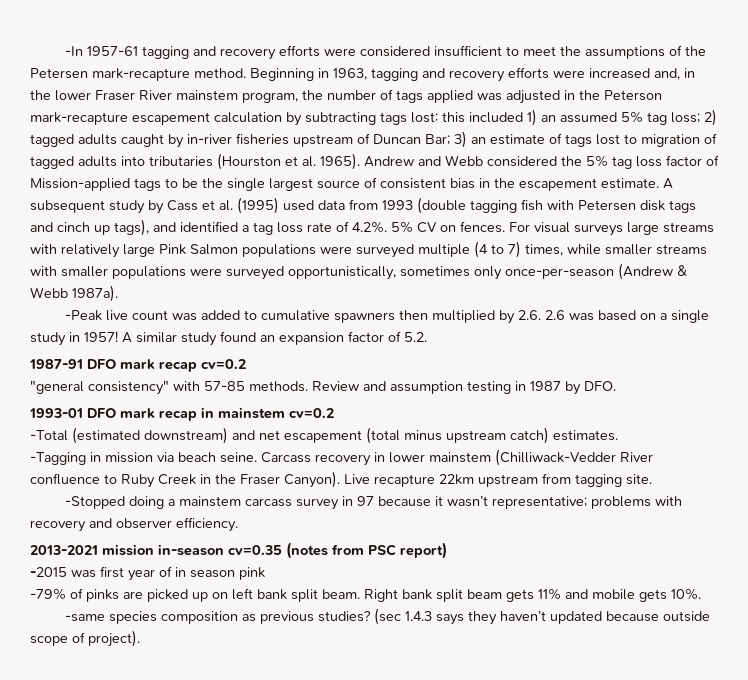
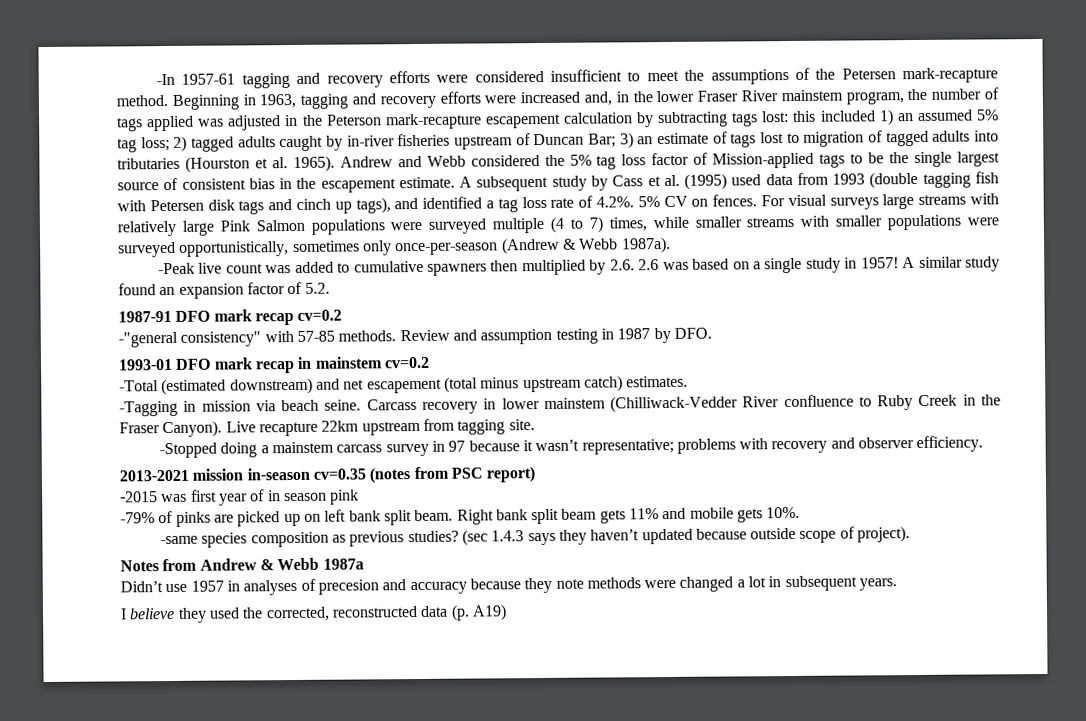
[30,380,84,394] "general -> [118,331,178,348] -"general
(140, 638) none -> [120,557,364,572] [120,575,898,596] [120,604,507,623] // Notes from Andrew & Webb 1987a // Didn’t use 1957 in analyses of precesion and accuracy because they note methods were changed a lot in subsequent years. // I believe they used the corrected, reconstructed data (p. A19)

